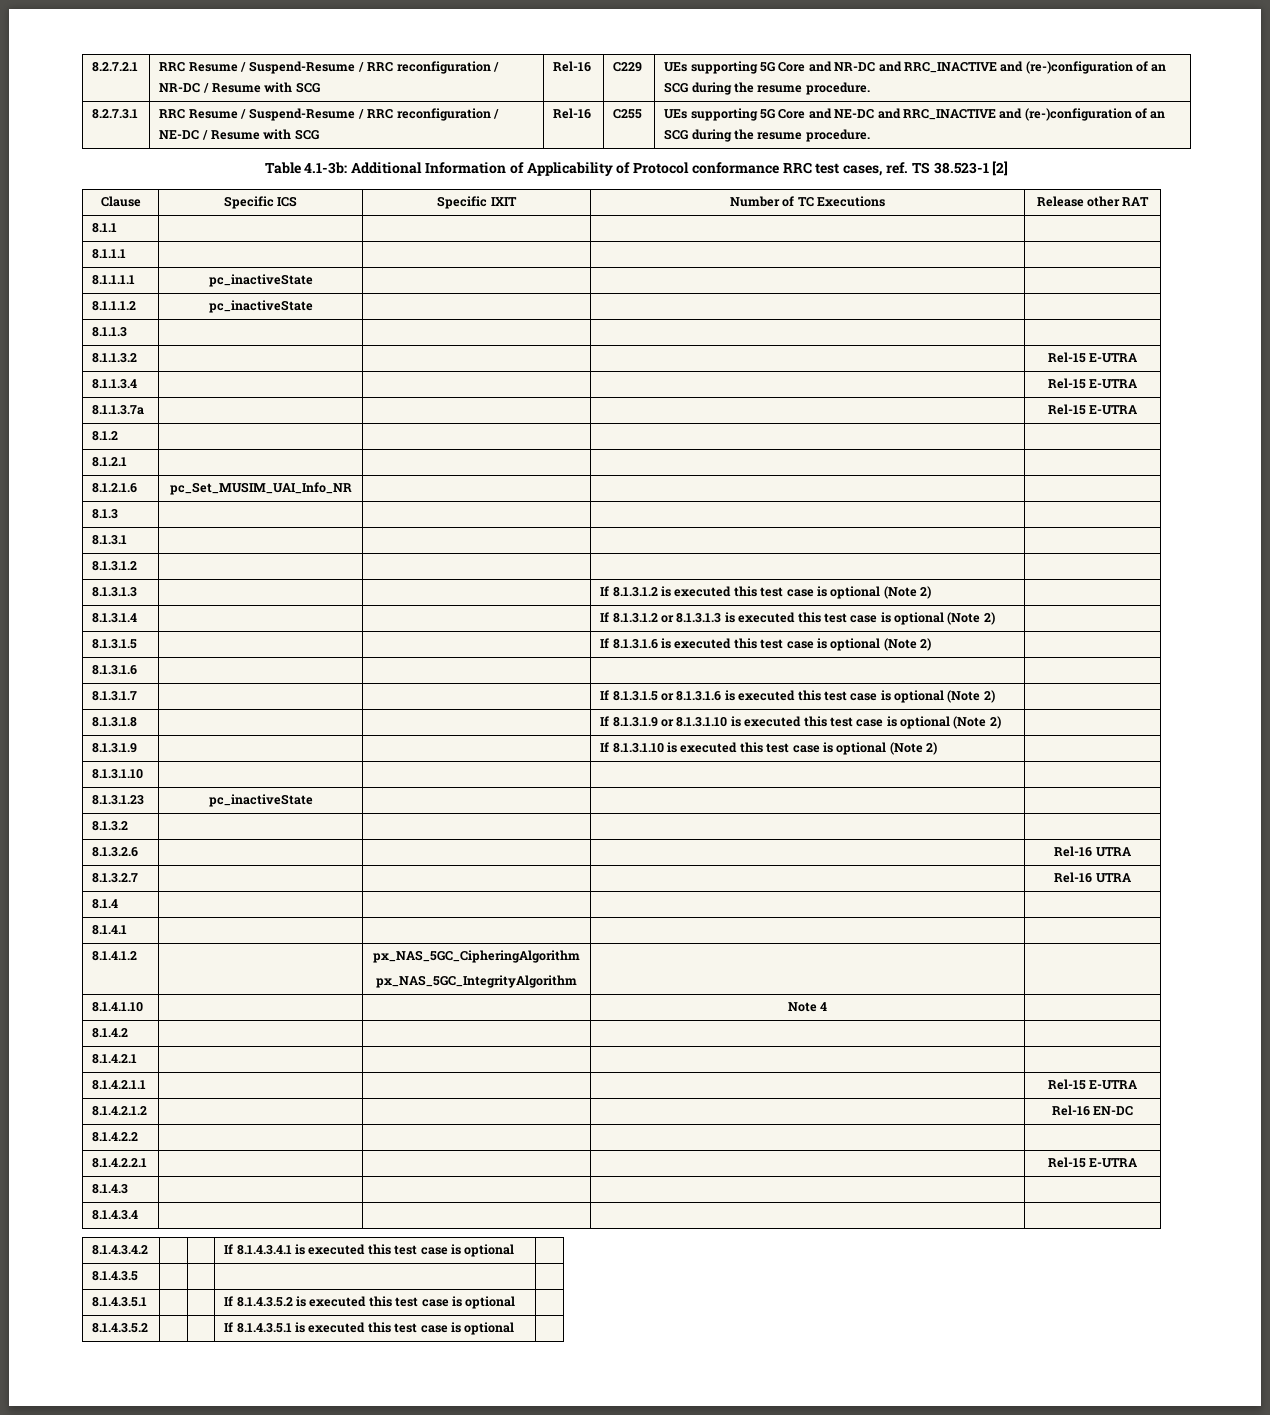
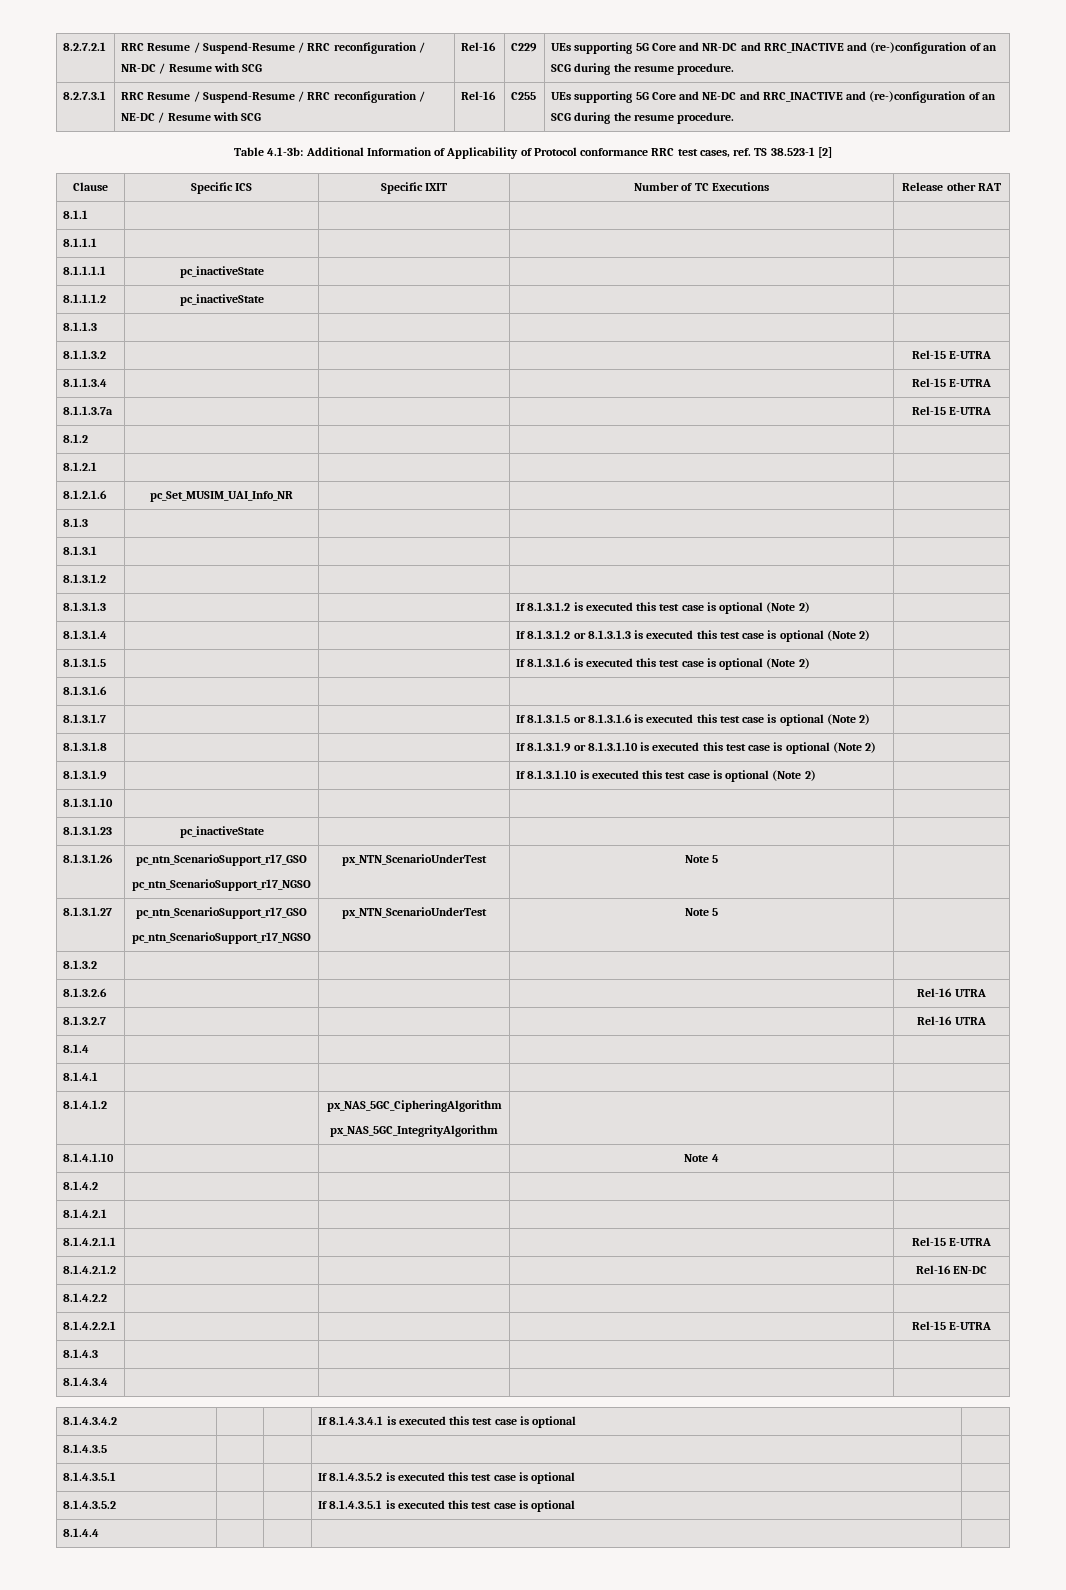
(313, 800) none -> [63,854,114,863] [136,854,307,866] [132,879,311,891] [342,854,487,866] [684,855,719,863] [63,907,113,916] [136,907,307,919] [132,932,311,944] [342,907,487,919] [684,908,719,916] // 8.1.3.1.26 | pc_ntn_ScenarioSupport_r17_GSO // pc_ntn_ScenarioSupport_r17_NGSO | px_NTN_ScenarioUnderTest | Note 5 | // 8.1.3.1.27 | pc_ntn_ScenarioSupport_r17_GSO // pc_ntn_ScenarioSupport_r17_NGSO | px_NTN_ScenarioUnderTest | Note 5 |
(515, 1328) none -> [63,1528,100,1537] // 8.1.4.4 | | | |

